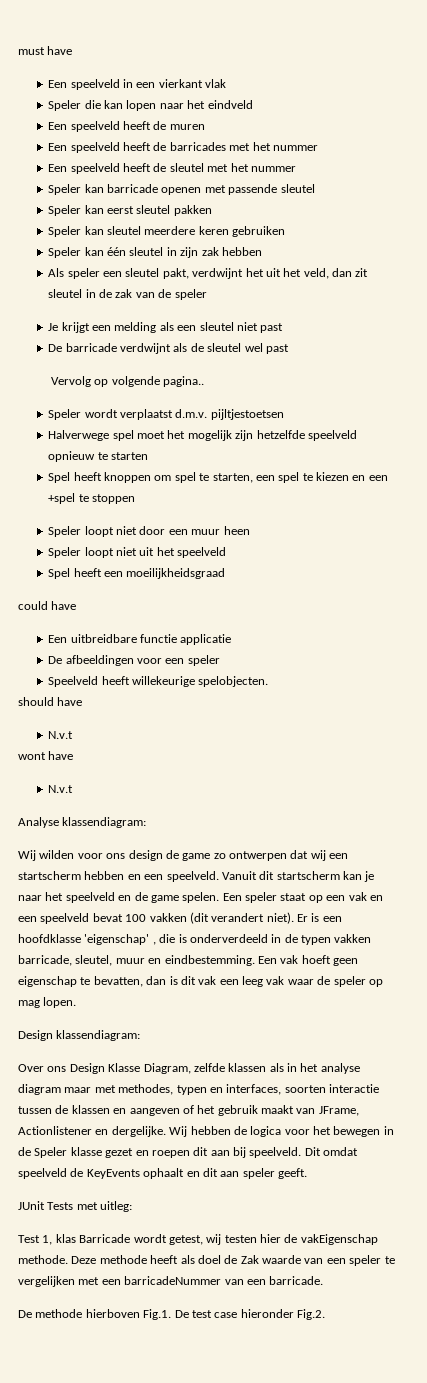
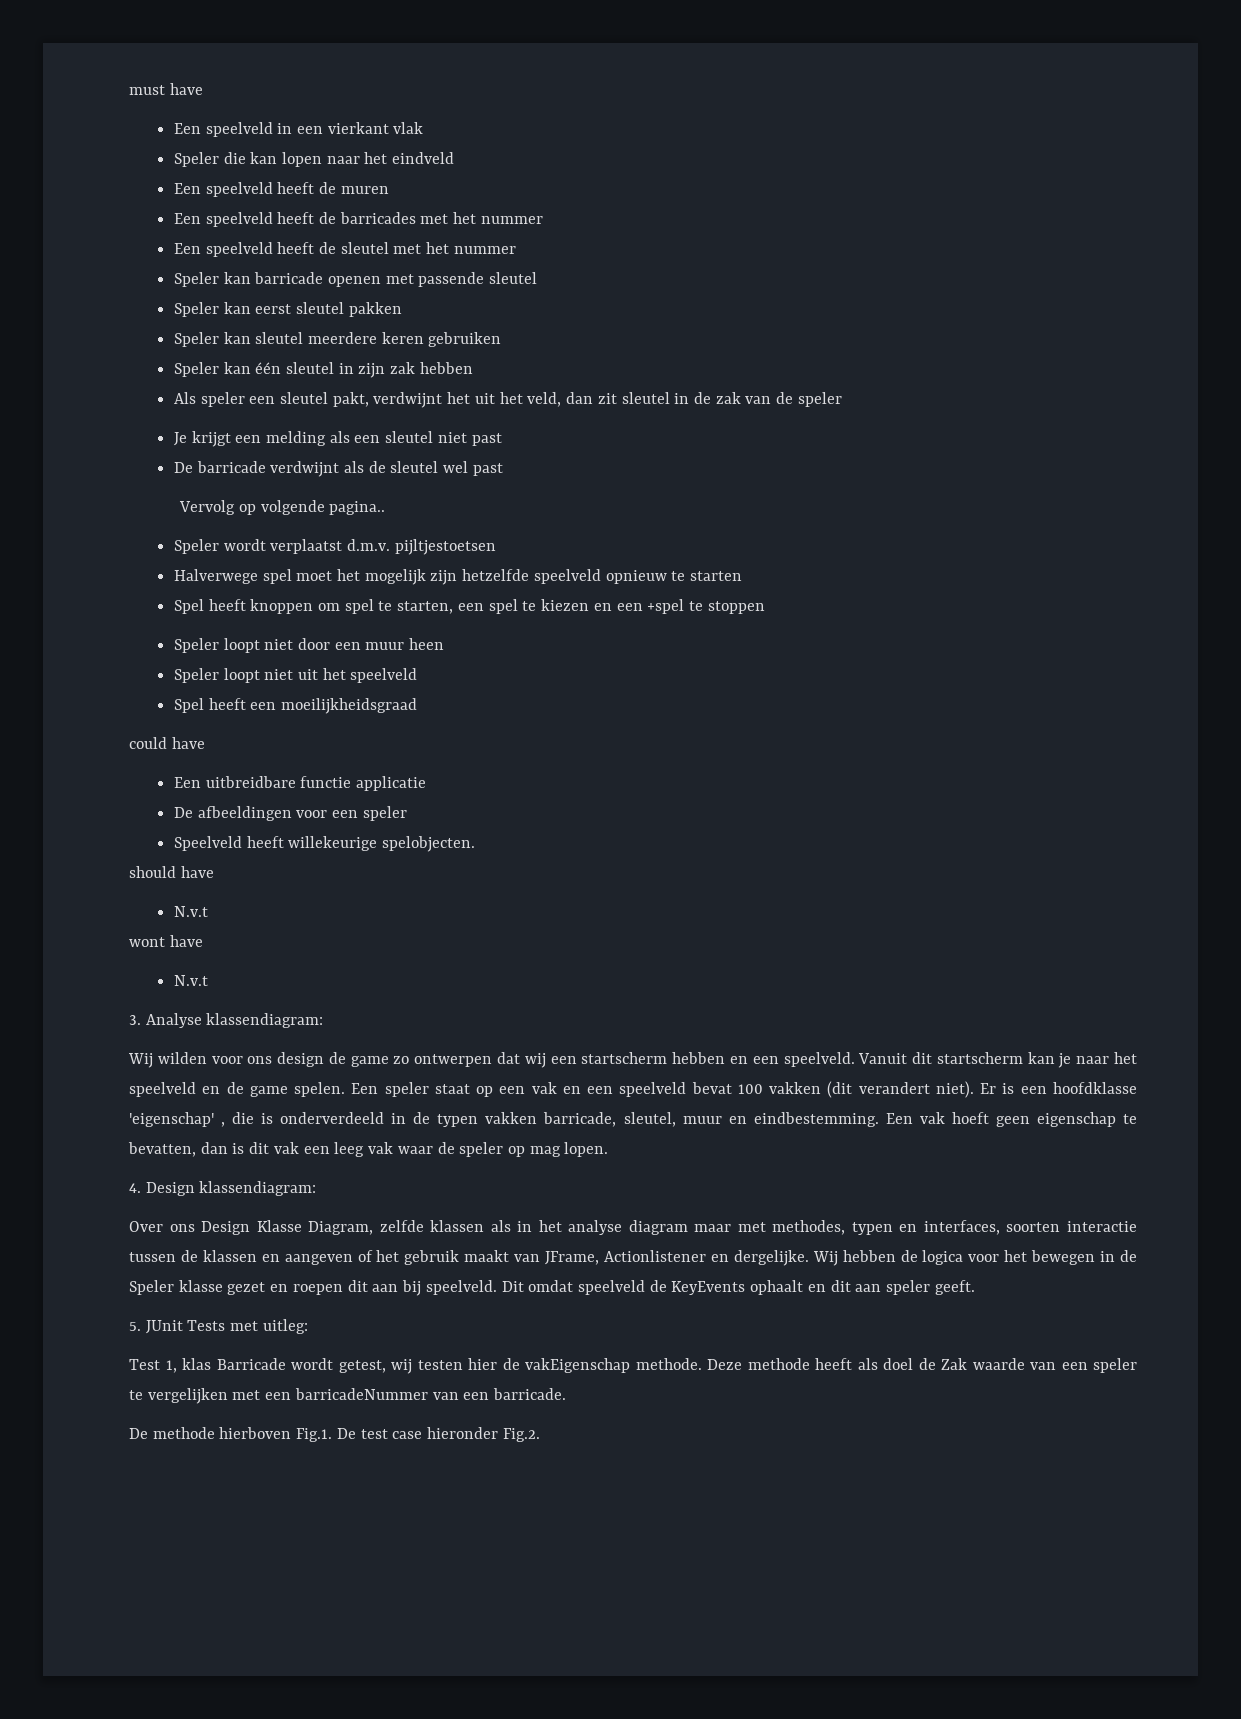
(74, 789) none -> [129,1015,141,1025] 3.
(77, 1002) none -> [129,1183,141,1193] 4.
(307, 1173) none -> [129,1322,141,1331] 5.

